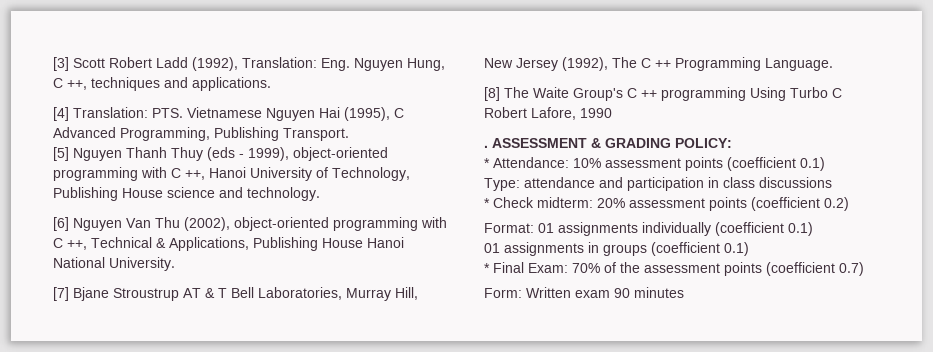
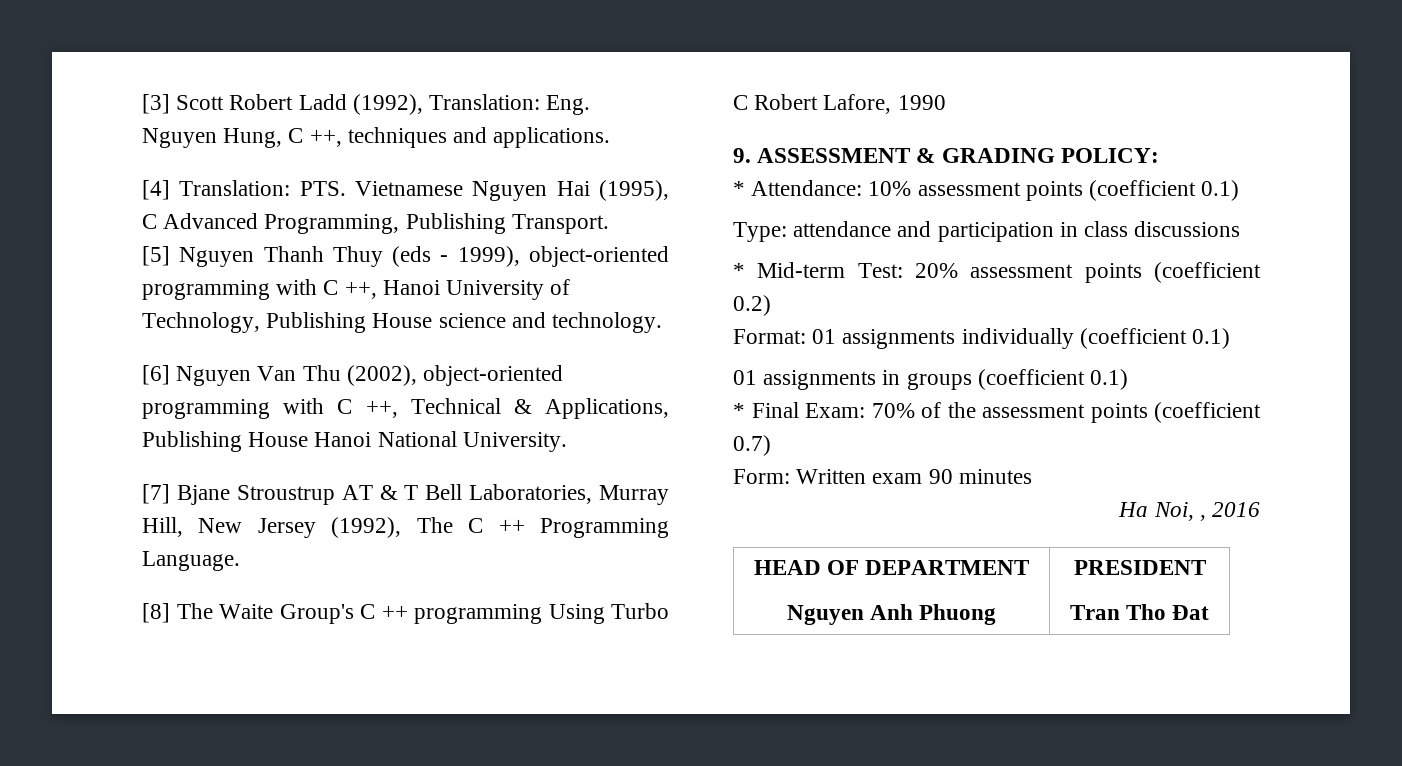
[484,145,488,148] . -> [733,148,751,163] 9.
[493,197,593,208] Check midterm: -> [757,262,903,278] Mid-term Test:
(684, 292) none -> [1118,502,1260,521] [753,560,1030,575] [786,604,997,625] [1073,560,1206,575] [1069,604,1210,620] // Ha Noi, , 2016 // HEAD OF DEPARTMENT // Nguyen Anh Phuong | PRESIDENT // Tran Tho Đat

